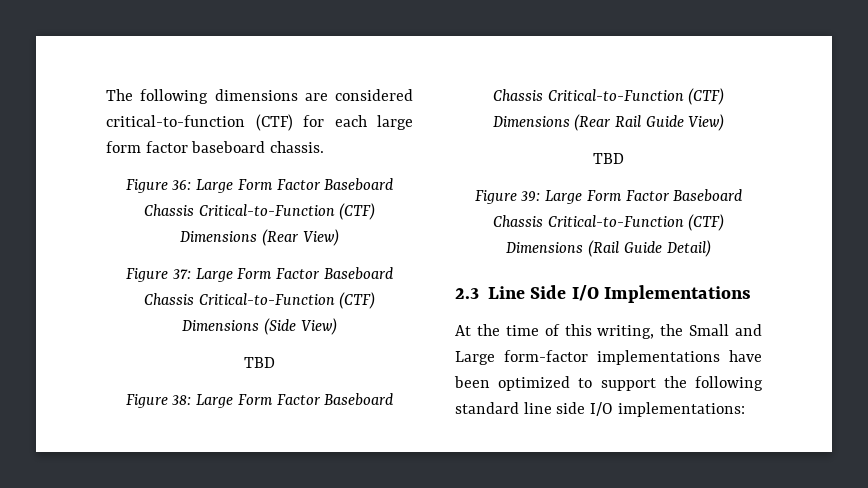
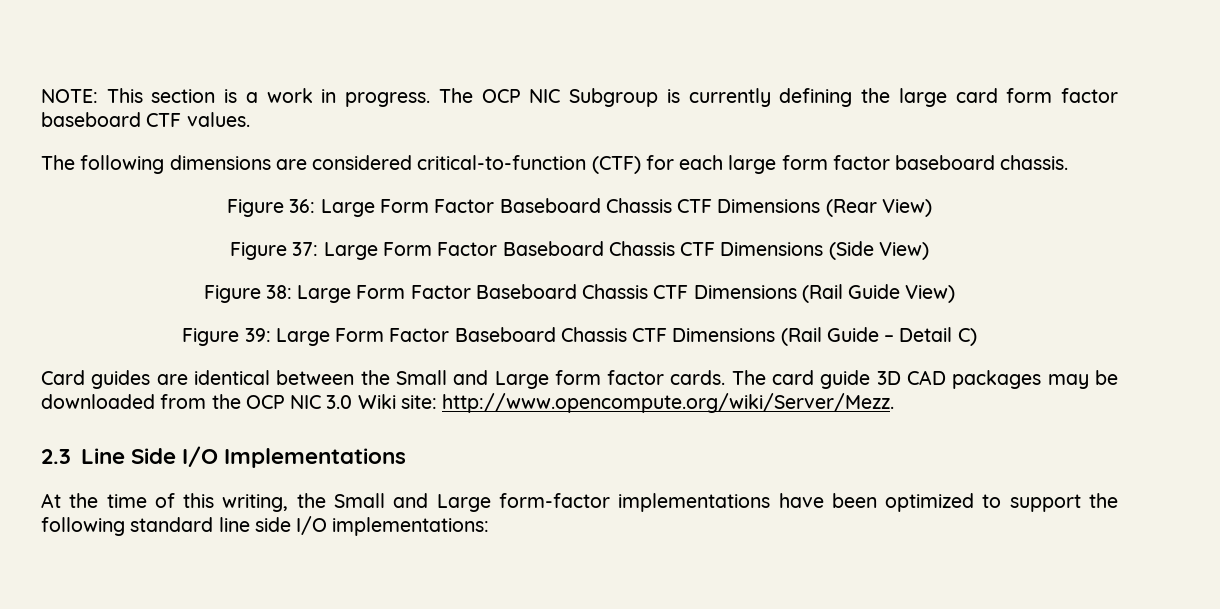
(106, 95) none -> [41,88,1118,107] [41,112,250,127] NOTE: This section is a work in progress. The OCP NIC Subgroup is currently defining the large card form factor baseboard CTF values. //
[198,203,376,220] Critical-to-Function (CTF) -> [677,199,713,213] CTF
[198,292,376,309] Critical-to-Function (CTF) -> [680,242,716,256] CTF
[244,357,275,368] // TBD -> (929, 251) none
[547,88,725,105] [492,114,641,131] Critical-to-Function (CTF) Dimensions (Rear Rail -> [653,284,843,303] CTF Dimensions (Rail
[593,153,624,164] // TBD -> (956, 294) none
[547,214,725,231] [506,240,711,257] Critical-to-Function (CTF) Dimensions (Rail Guide Detail) -> [632,327,977,346] [41,370,1118,389] [41,393,895,413] CTF Dimensions (Rail Guide – Detail C) // Card guides are identical between the Small and Large form factor cards. The card guide 3D CAD packages may be downloaded from the OCP NIC 3.0 Wiki site: http://www.opencompute.org/wiki/Server/Mezz.

